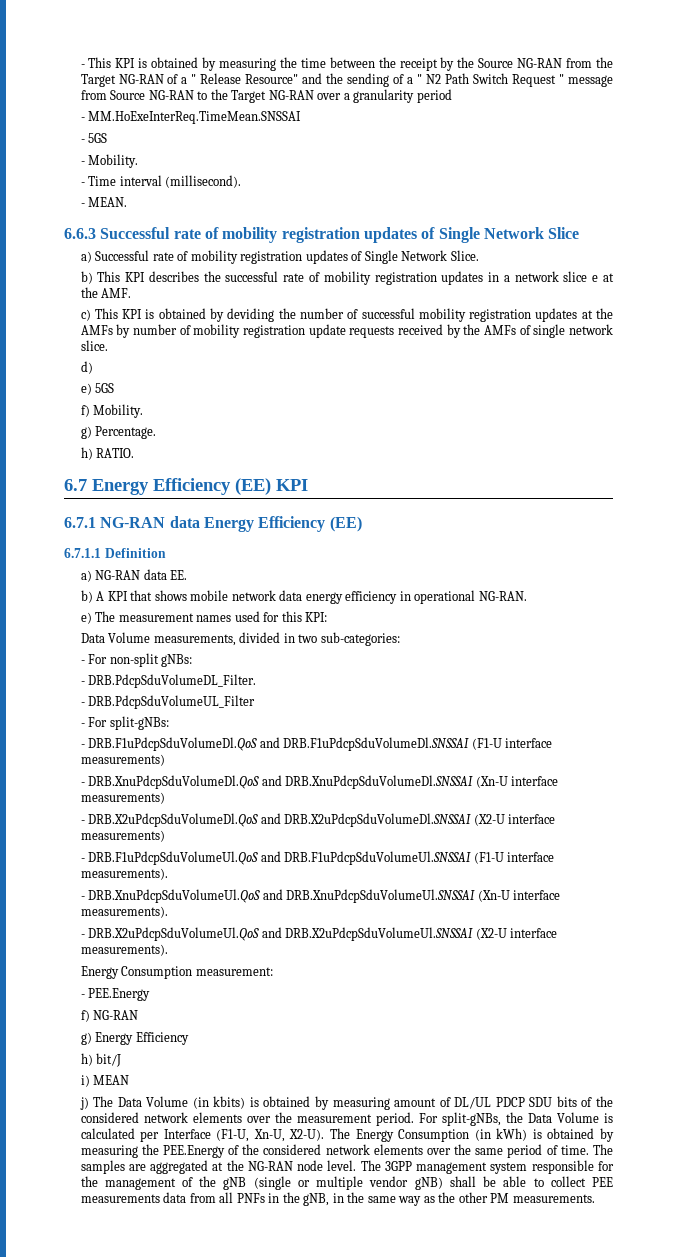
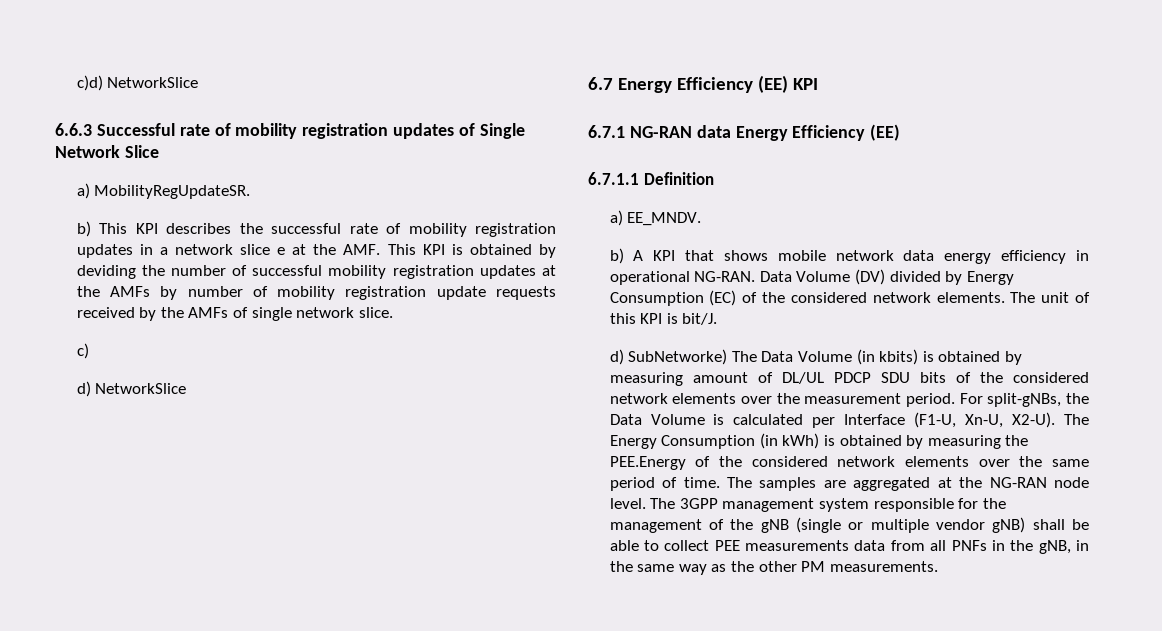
[80,57,613,71] [80,73,614,87] [80,89,452,103] [80,111,302,124] [80,133,108,143] [80,154,139,168] [80,175,242,188] [80,197,128,207] - This KPI is obtained by measuring the time between the receipt by the Source NG-RAN from the Target NG-RAN of a " Release Resource" and the sending of a " N2 Path Switch Request " message from Source NG-RAN to the Target NG-RAN over a granularity period // - MM.HoExeInterReq.TimeMean.SNSSAI // - 5GS // - Mobility. // - Time interval (millisecond). // - MEAN. -> [76,75,199,91] c)d) NetworkSlice
[95,250,479,264] Successful rate of mobility registration updates of Single Network Slice. -> [94,185,251,199] MobilityRegUpdateSR.
[80,309,91,321] // c) -> (381, 249) none
[80,361,93,374] [80,383,115,395] [80,404,144,418] [80,426,157,439] [80,447,135,460] // d) // e) 5GS // f) Mobility. // g) Percentage. // h) RATIO. -> [76,343,89,359] [76,381,187,397] // c) // d) NetworkSlice
[95,569,188,580] NG-RAN data EE. -> [627,212,702,226] EE_MNDV.
[80,611,328,624] [80,632,400,646] [80,653,193,667] [80,674,257,688] [80,695,256,709] [80,716,169,730] [80,737,553,751] [80,754,165,766] [80,775,559,789] [80,792,165,804] [80,813,556,827] [80,830,165,842] [80,851,555,865] [80,868,168,880] [80,889,561,903] [80,906,168,918] [80,927,558,941] [80,944,168,956] [80,966,273,979] [80,988,151,1001] [80,1010,139,1022] [80,1032,189,1045] [80,1053,122,1067] [80,1075,130,1087] [79,1097,89,1110] // e) The measurement names used for this KPI: // Data Volume measurements, divided in two sub-categories: // - For non-split gNBs: // - DRB.PdcpSduVolumeDL_Filter. // - DRB.PdcpSduVolumeUL_Filter // - For split-gNBs: // - DRB.F1uPdcpSduVolumeDl.QoS and DRB.F1uPdcpSduVolumeDl.SNSSAI (F1-U interface measurements) // - DRB.XnuPdcpSduVolumeDl.QoS and DRB.XnuPdcpSduVolumeDl.SNSSAI (Xn-U interface measurements) // - DRB.X2uPdcpSduVolumeDl.QoS and DRB.X2uPdcpSduVolumeDl.SNSSAI (X2-U interface measurements) // - DRB.F1uPdcpSduVolumeUl.QoS and DRB.F1uPdcpSduVolumeUl.SNSSAI (F1-U interface measurements). // - DRB.XnuPdcpSduVolumeUl.QoS and DRB.XnuPdcpSduVolumeUl.SNSSAI (Xn-U interface measurements). // - DRB.X2uPdcpSduVolumeUl.QoS and DRB.X2uPdcpSduVolumeUl.SNSSAI (X2-U interface measurements). // Energy Consumption measurement: // - PEE.Energy // f) NG-RAN // g) Energy Efficiency // h) bit/J // i) MEAN // j) -> [759,269,1014,285] [609,290,1090,306] [609,313,718,325] [609,349,728,365] Data Volume (DV) divided by Energy Consumption (EC) of the considered network elements. The unit of this KPI is bit/J. // d) SubNetworke)

